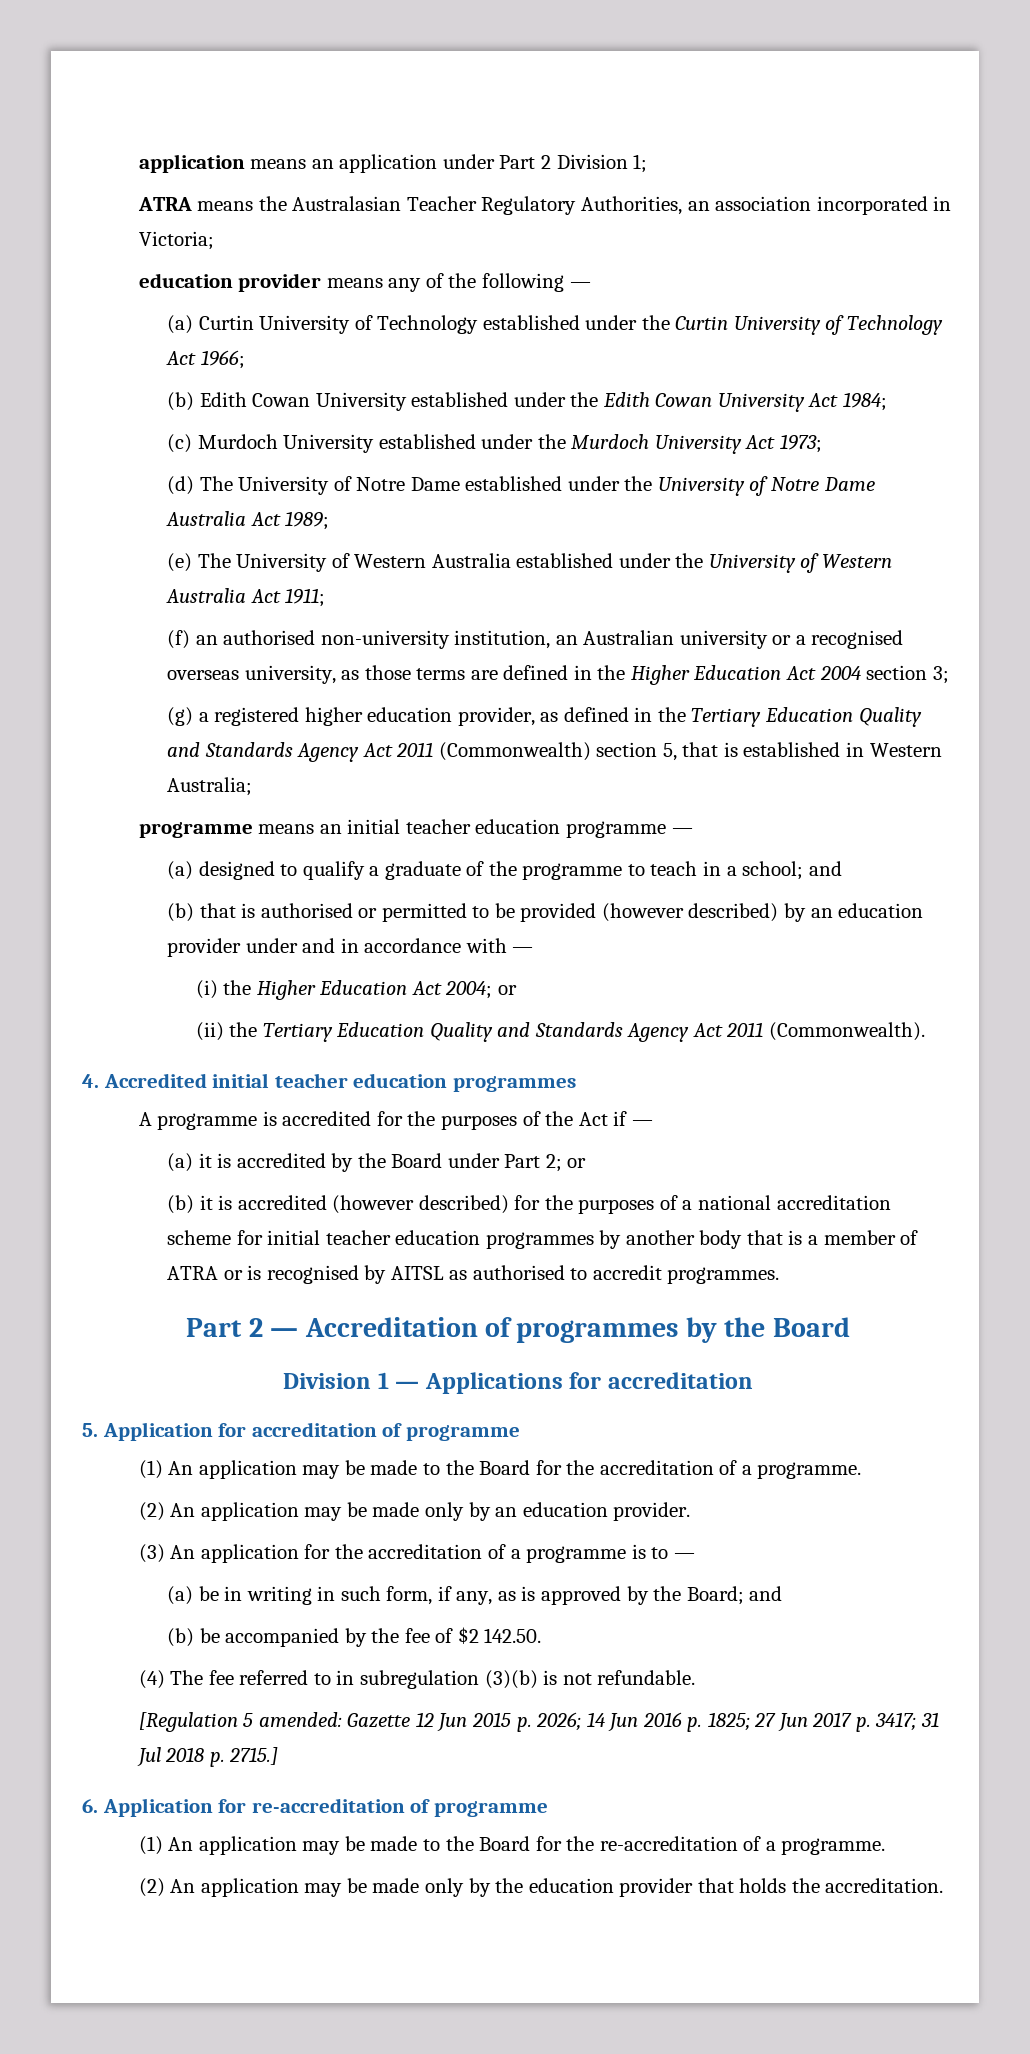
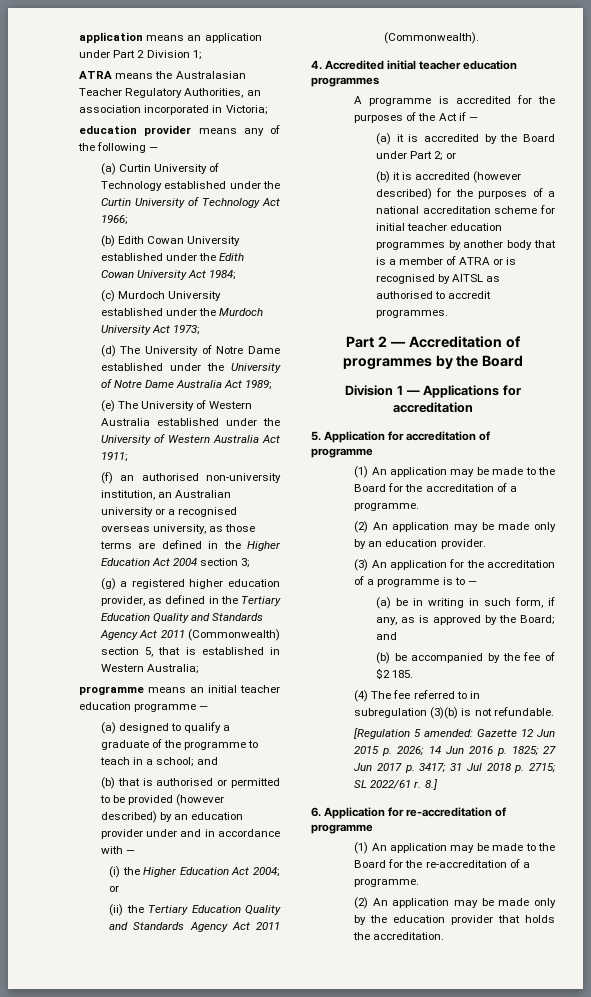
[484,1628,542,1643] 142.50. -> [391,670,413,678] 185.
[229,1747,279,1765] 2715.] -> [529,763,556,773] [354,779,438,790] 2715; SL 2022/61 r. 8.]

